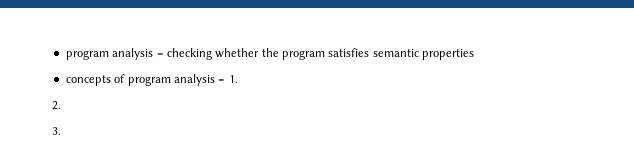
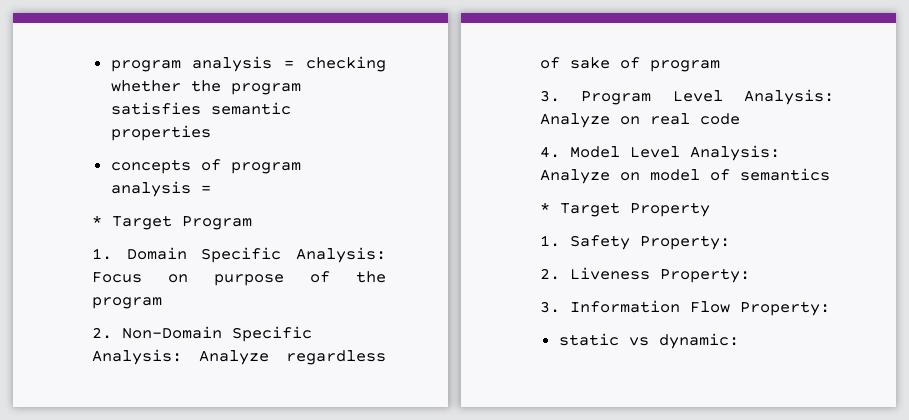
[228,75,238,83] [52,101,61,110] [52,127,61,135] 1. // 2. // 3. -> [92,215,252,230] [92,247,386,263] [92,271,386,286] [92,297,162,309] [92,326,312,342] [92,349,386,365] [540,57,720,72] [540,89,834,105] [540,113,740,128] [540,145,780,161] [540,168,830,184] [540,202,710,217] [540,235,730,250] [540,267,750,283] [540,300,830,316] [558,333,739,349] // * Target Program // 1. Domain Specific Analysis: Focus on purpose of the program // 2. Non-Domain Specific Analysis: Analyze regardless of sake of program // 3. Program Level Analysis: Analyze on real code // 4. Model Level Analysis: Analyze on model of semantics // * Target Property // 1. Safety Property: // 2. Liveness Property: // 3. Information Flow Property: // static vs dynamic:

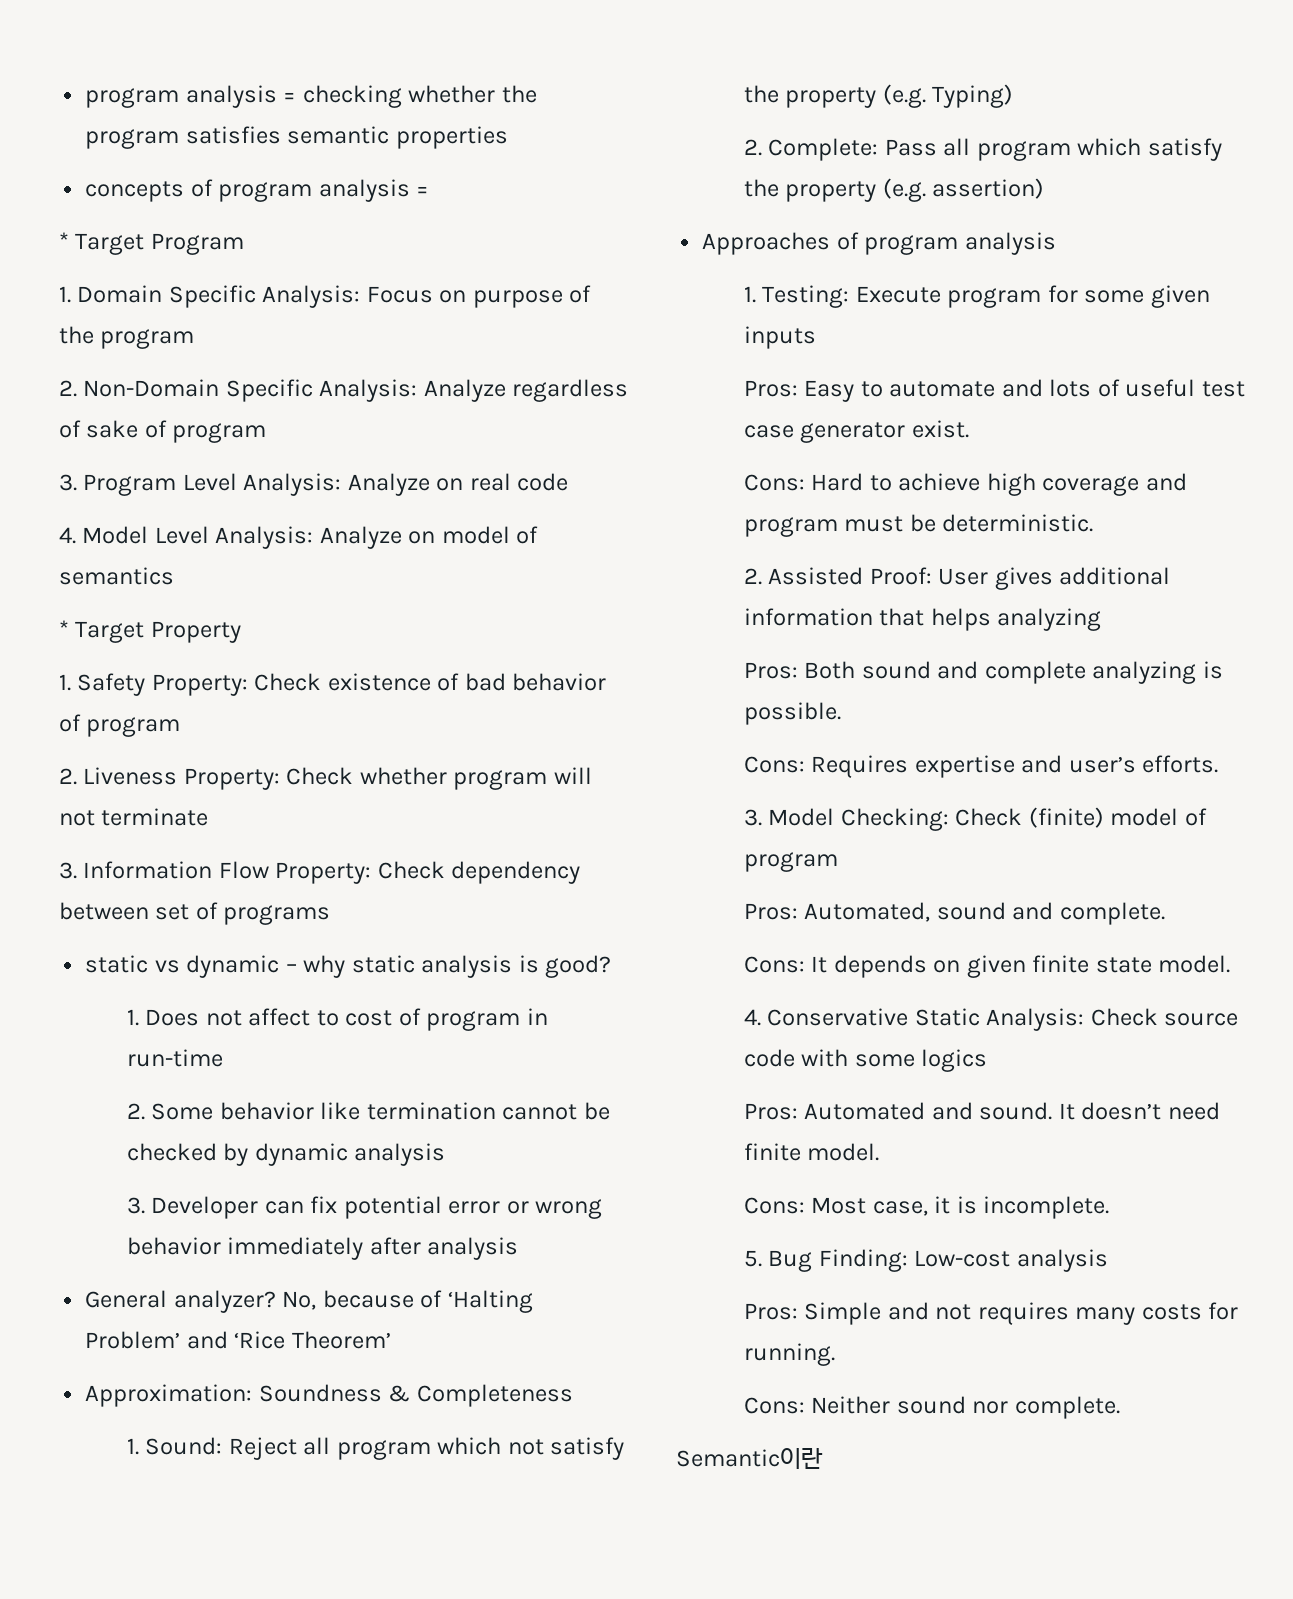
[540,267,750,283] [540,300,830,316] [558,333,739,349] // 2. Liveness Property: // 3. Information Flow Property: // static vs dynamic: -> [254,673,607,691] [59,714,181,737] [59,767,592,790] [59,808,209,826] [59,861,581,884] [59,902,331,925] [85,955,612,978] [126,1008,548,1031] [126,1049,223,1067] [126,1102,610,1120] [126,1143,446,1166] [126,1196,603,1219] [126,1237,519,1260] [85,1290,533,1313] [85,1331,391,1349] [85,1384,573,1407] [126,1437,625,1460] [743,84,1014,108] [743,138,1222,161] [743,178,1045,202] [702,232,1056,255] [743,285,1210,308] [743,326,816,349] [743,379,1245,402] [743,420,969,443] [743,473,1187,496] [743,514,1094,537] [743,567,1171,590] [743,608,1102,631] [743,661,1223,684] [743,702,841,725] [743,755,1219,778] [743,807,1207,831] [743,852,838,872] [743,902,1165,925] [743,955,1231,978] [743,1008,1239,1031] [743,1049,988,1072] [743,1102,1220,1120] [743,1143,880,1161] [743,1196,1110,1219] [743,1249,1108,1272] [743,1302,1239,1325] [743,1343,835,1366] [743,1396,1120,1419] [676,1448,823,1469] Check existence of bad behavior of program // 2. Liveness Property: Check whether program will not terminate // 3. Information Flow Property: Check dependency between set of programs // static vs dynamic – why static analysis is good? // 1. Does not affect to cost of program in run-time // 2. Some behavior like termination cannot be checked by dynamic analysis // 3. Developer can fix potential error or wrong behavior immediately after analysis // General analyzer? No, because of ‘Halting Problem’ and ‘Rice Theorem’ // Approximation: Soundness & Completeness // 1. Sound: Reject all program which not satisfy the property (e.g. Typing) // 2. Complete: Pass all program which satisfy the property (e.g. assertion) // Approaches of program analysis // 1. Testing: Execute program for some given inputs // Pros: Easy to automate and lots of useful test case generator exist. // Cons: Hard to achieve high coverage and program must be deterministic. // 2. Assisted Proof: User gives additional information that helps analyzing // Pros: Both sound and complete analyzing is possible. // Cons: Requires expertise and user’s efforts. // 3. Model Checking: Check (finite) model of program // Pros: Automated, sound and complete. // Cons: It depends on given finite state model. // 4. Conservative Static Analysis: Check source code with some logics // Pros: Automated and sound. It doesn’t need finite model. // Cons: Most case, it is incomplete. // 5. Bug Finding: Low-cost analysis // Pros: Simple and not requires many costs for running. // Cons: Neither sound nor complete. // Semantic이란

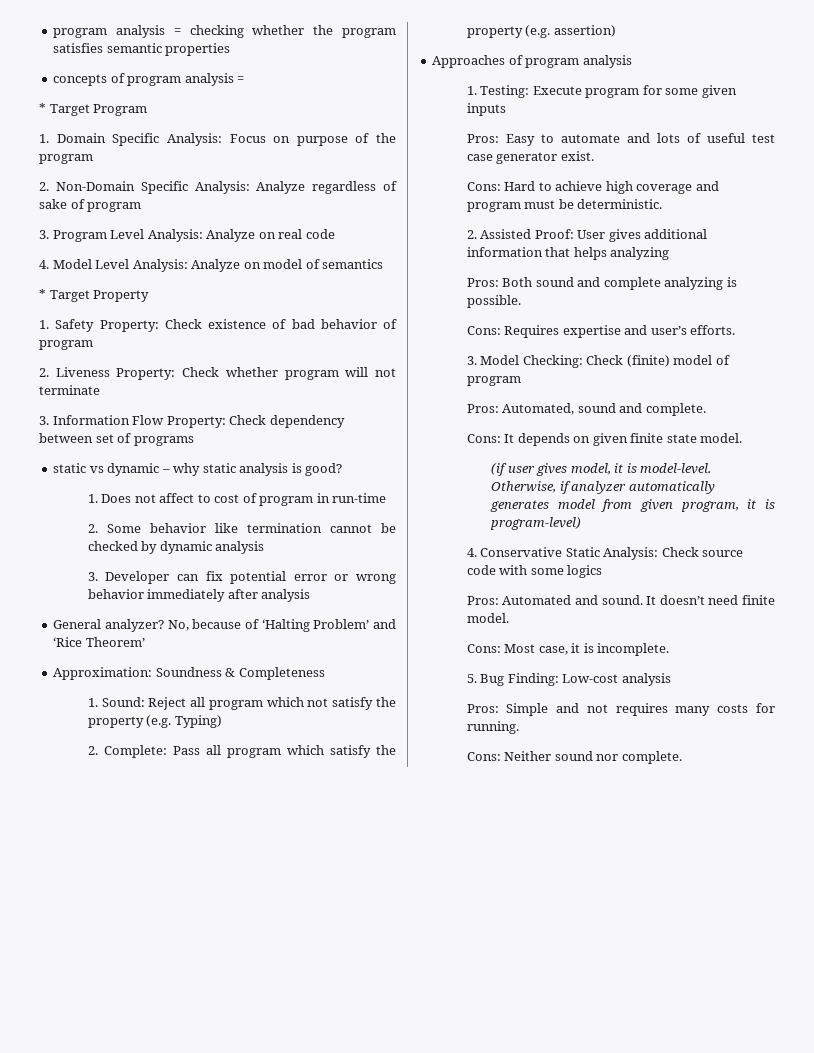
(1231, 964) none -> [491,463,712,476] [491,481,715,494] [490,499,775,512] [490,517,582,530] // (if user gives model, it is model-level. Otherwise, if analyzer automatically generates model from given program, it is program-level)
[676,1448,823,1469] // Semantic이란 -> (682, 757) none

